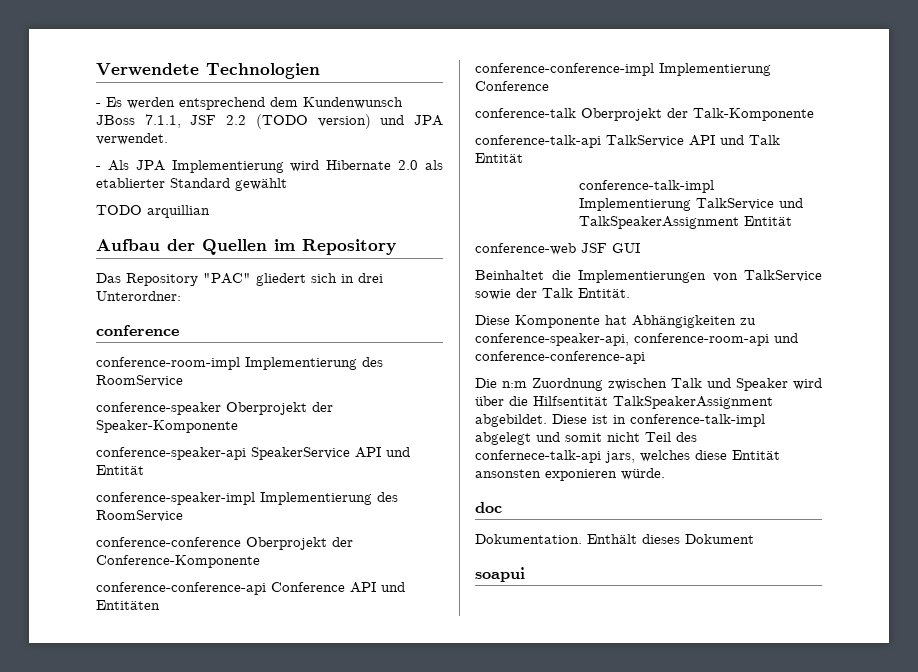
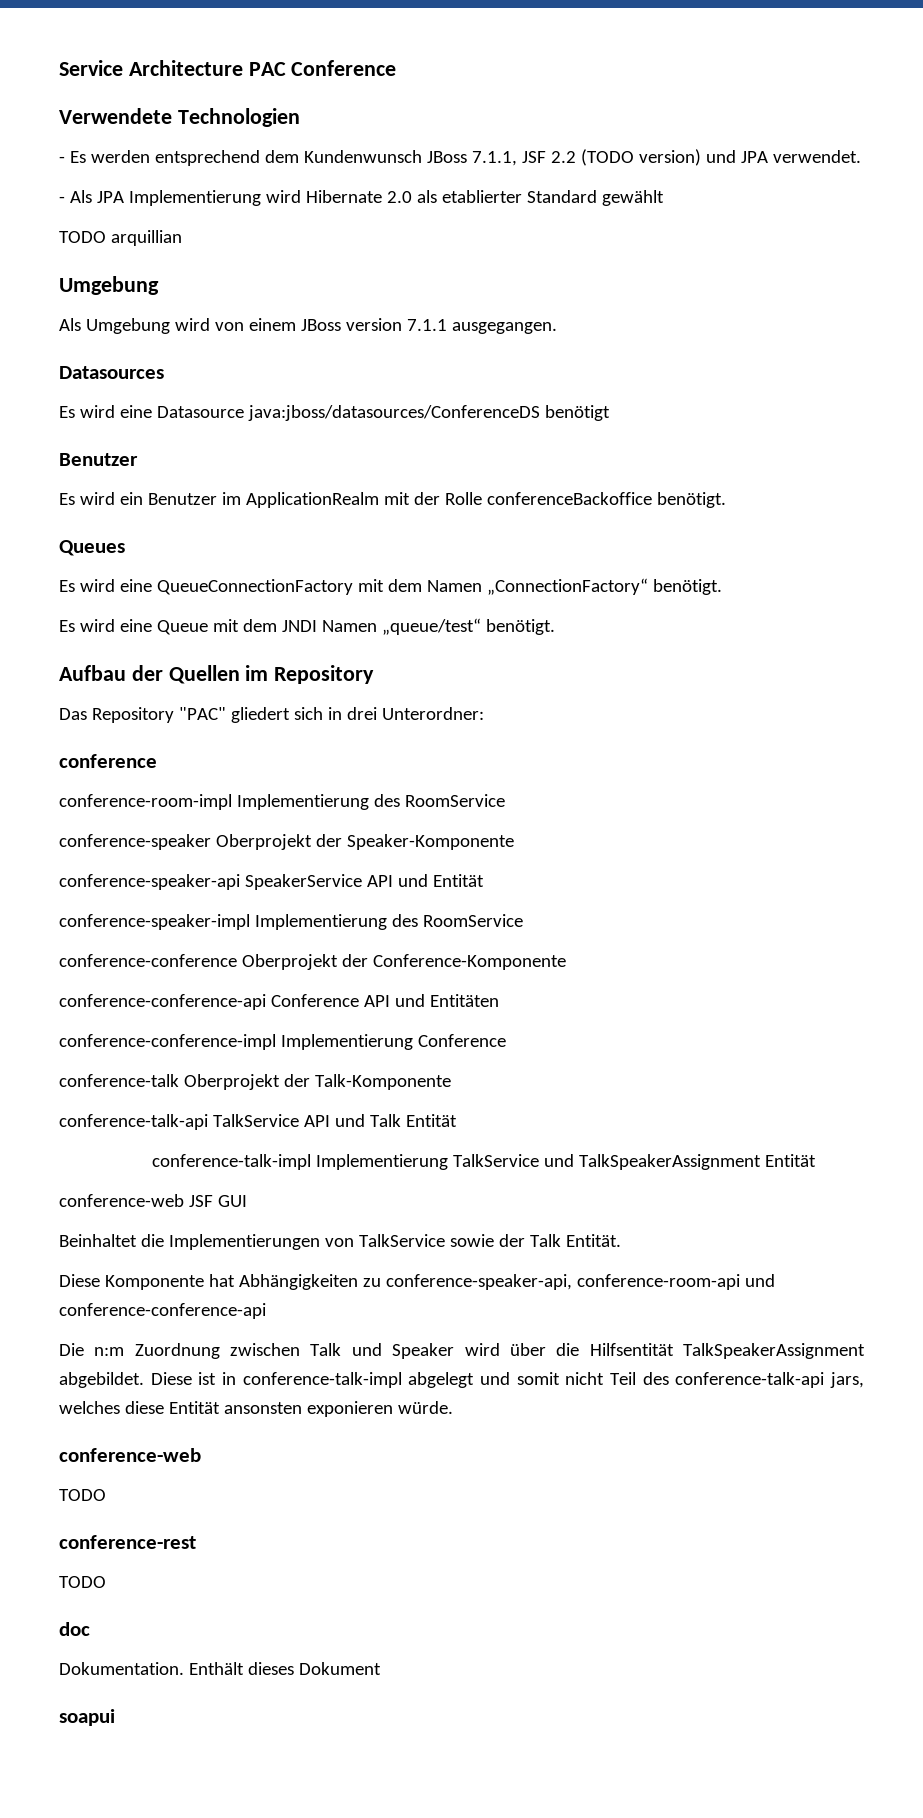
(96, 69) none -> [59,60,397,76] Service Architecture PAC Conference //
(210, 211) none -> [59,276,159,295] [59,318,557,334] [59,366,164,379] [59,405,610,421] [59,453,138,466] [59,492,726,508] [59,540,125,556] [59,578,722,595] [59,618,555,635] // Umgebung // Als Umgebung wird von einem JBoss version 7.1.1 ausgegangen. // Datasources // Es wird eine Datasource java:jboss/datasources/ConferenceDS benötigt // Benutzer // Es wird ein Benutzer im ApplicationRealm mit der Rolle conferenceBackoffice benötigt. // Queues // Es wird eine QueueConnectionFactory mit dem Namen „ConnectionFactory“ benötigt. // Es wird eine Queue mit dem JNDI Namen „queue/test“ benötigt.
[475,450,601,463] confernece-talk-api -> [675,1372,825,1388] conference-talk-api
(665, 474) none -> [59,1448,201,1462] [59,1489,106,1501] [59,1535,196,1549] [59,1576,106,1588] // conference-web // TODO // conference-rest // TODO

